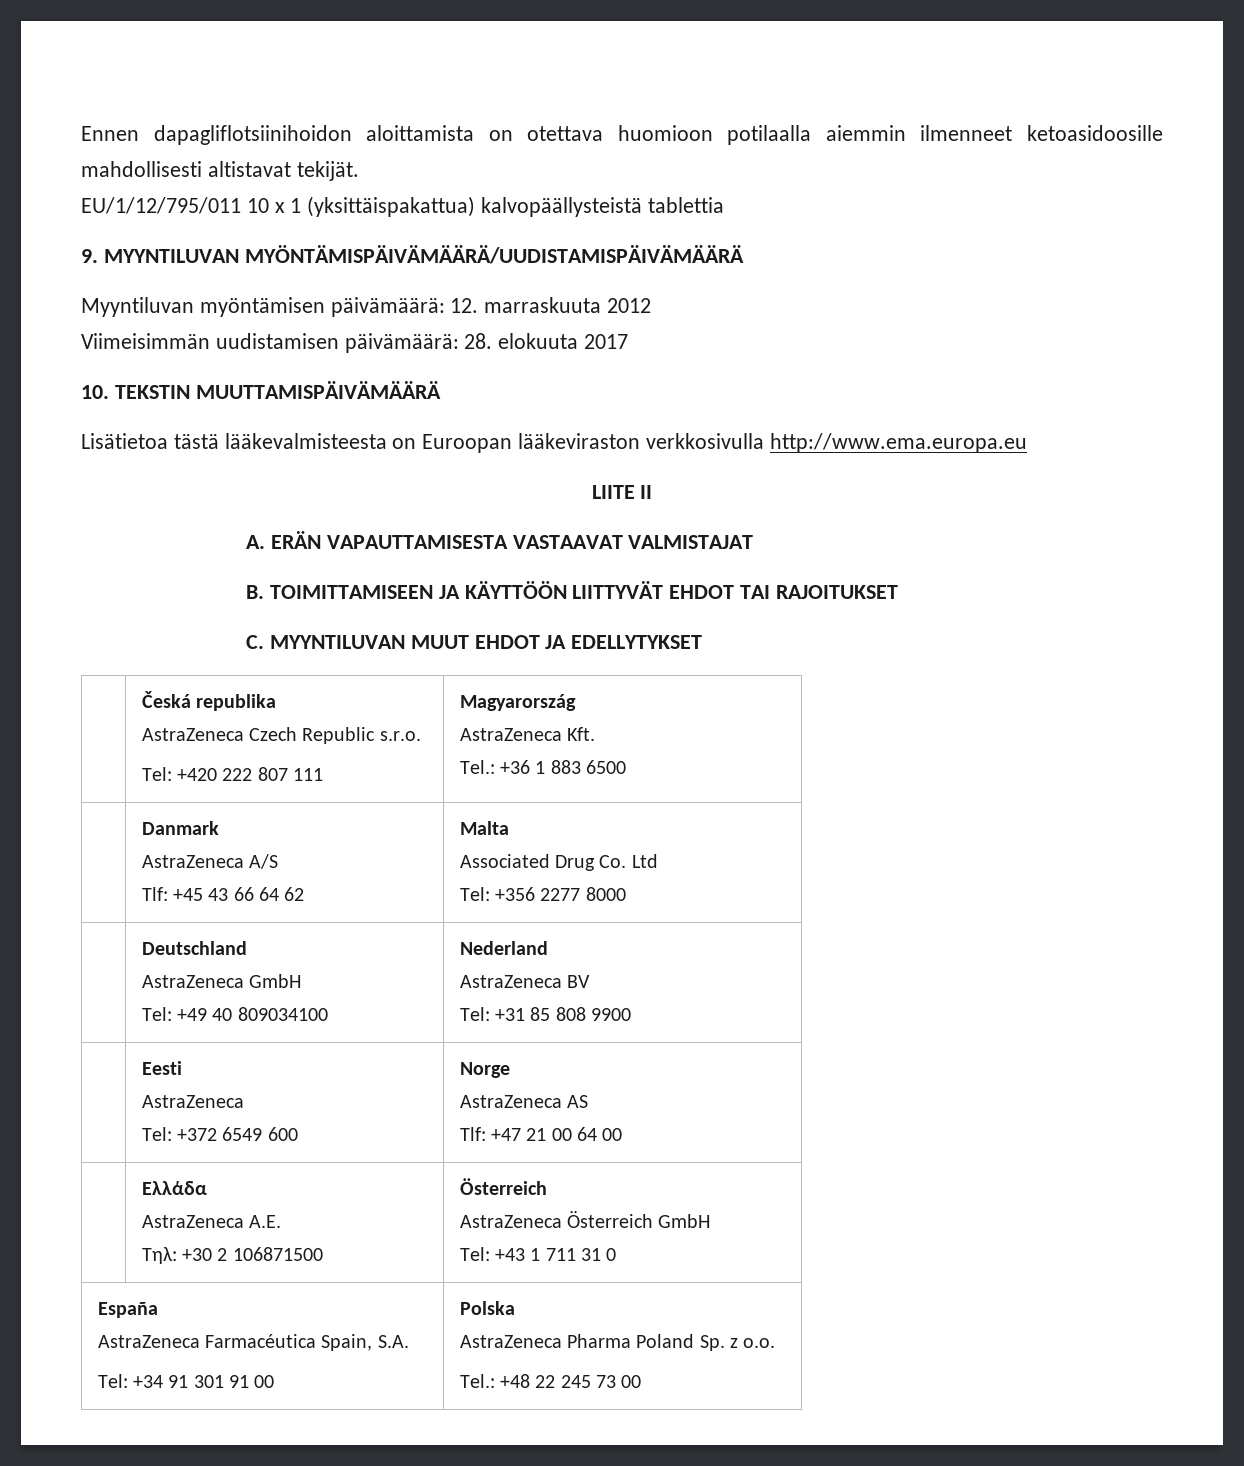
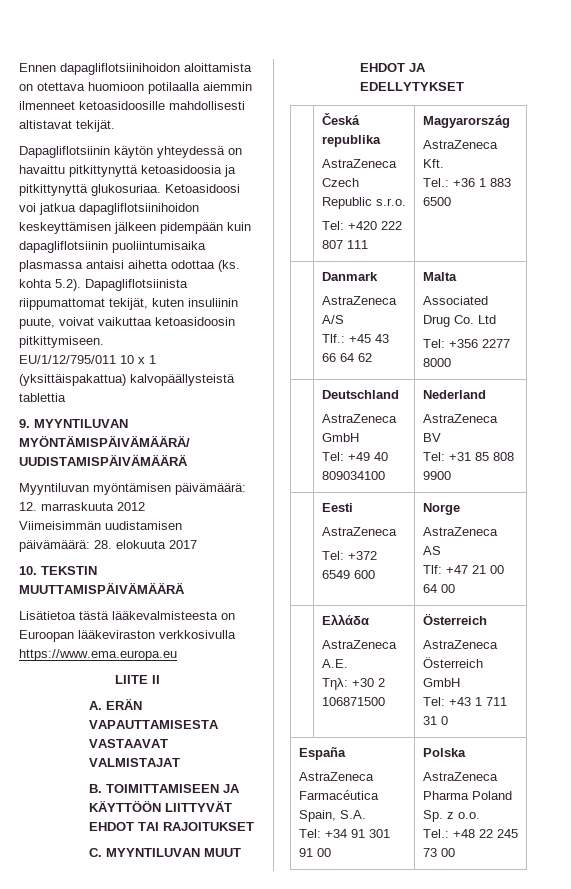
(359, 171) none -> [19,146,242,158] [19,165,236,177] [19,184,240,196] [19,203,199,215] [19,222,251,234] [19,241,206,253] [19,260,240,272] [19,279,188,291] [19,298,238,310] [19,317,235,329] [19,336,104,348] // Dapagliflotsiinin käytön yhteydessä on havaittu pitkittynyttä ketoasidoosia ja pitkittynyttä glukosuriaa. Ketoasidoosi voi jatkua dapagliflotsiinihoidon keskeyttämisen jälkeen pidempään kuin dapagliflotsiinin puoliintumisaika plasmassa antaisi aihetta odottaa (ks. kohta 5.2). Dapagliflotsiinista riippumattomat tekijät, kuten insuliinin puute, voivat vaikuttaa ketoasidoosin pitkittymiseen.
[769,433,1027,453] http://www.ema.europa.eu -> [19,649,177,661] https://www.ema.europa.eu
[141,887,168,901] Tlf: -> [321,334,345,343] Tlf.:

